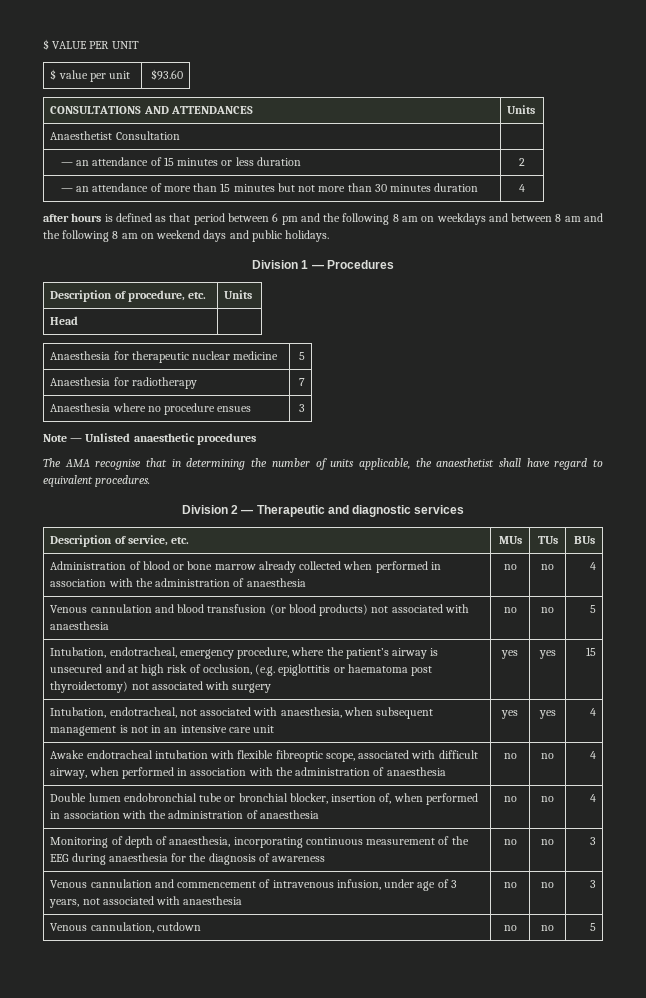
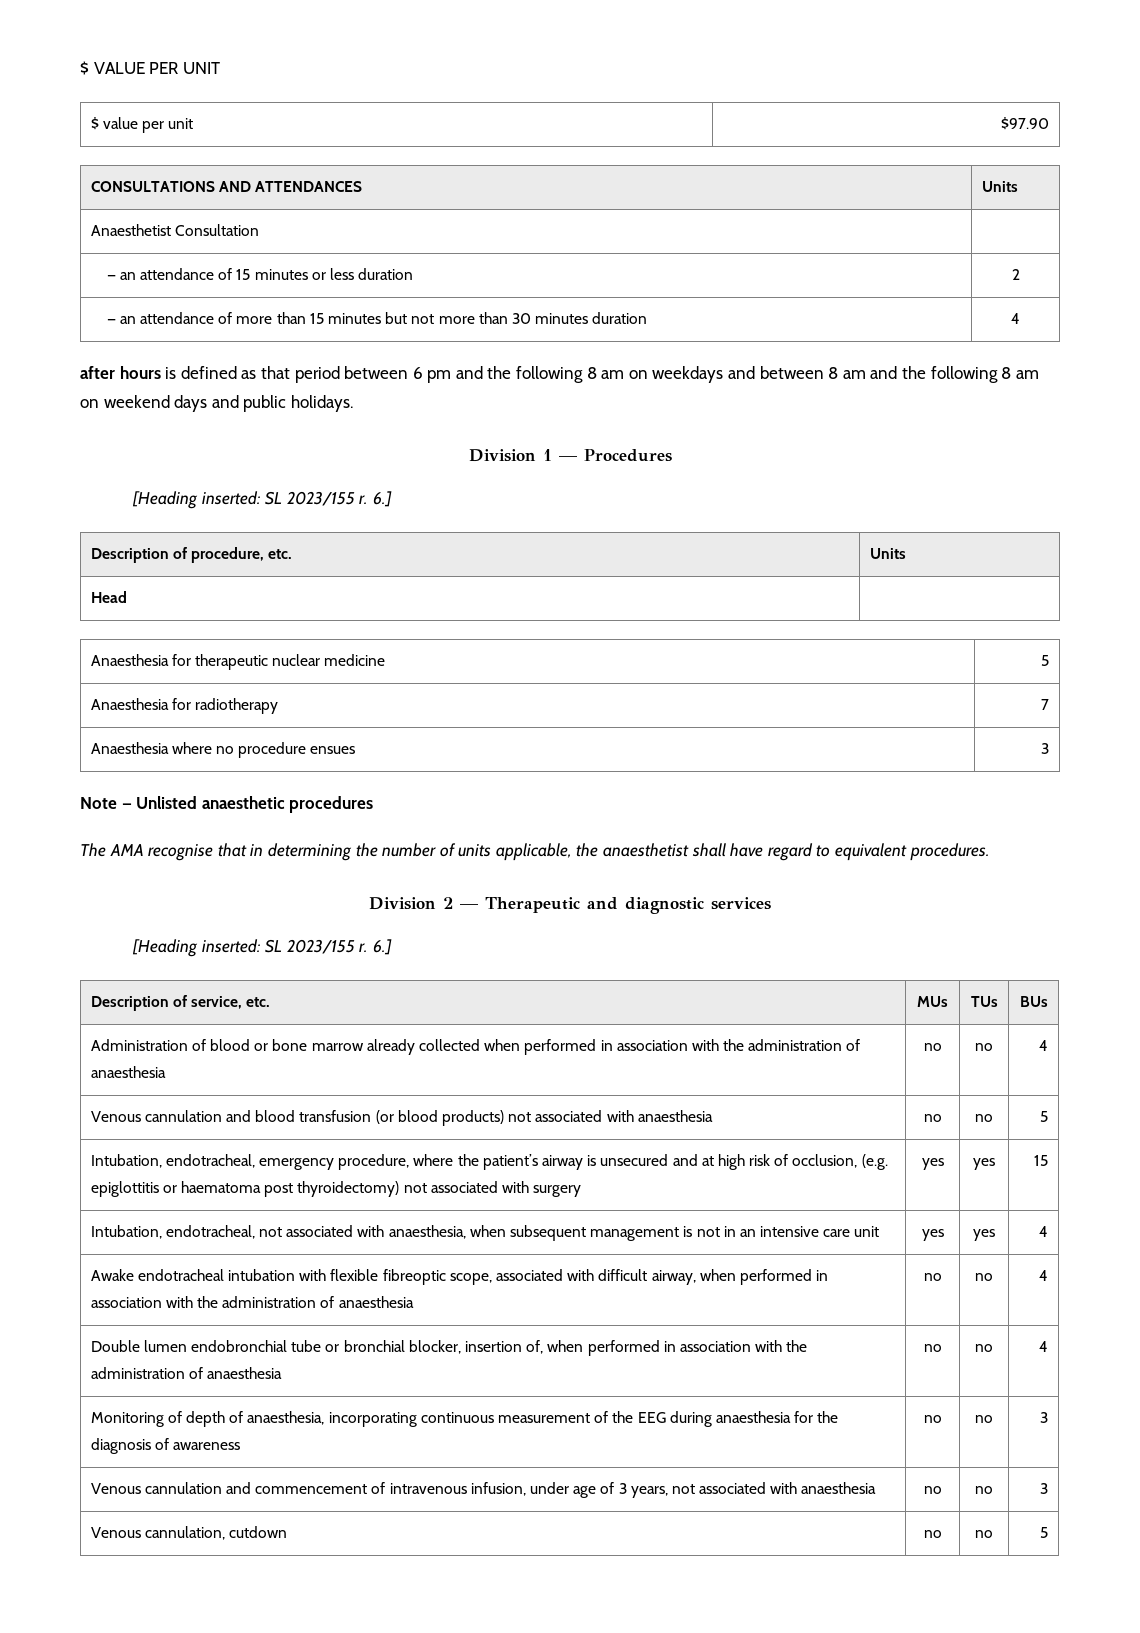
[150,69,183,80] $93.60 -> [1001,117,1050,130] $97.90
(394, 264) none -> [132,491,393,509] // [Heading inserted: SL 2023/155 r. 6.]
(465, 509) none -> [132,939,393,957] // [Heading inserted: SL 2023/155 r. 6.]

